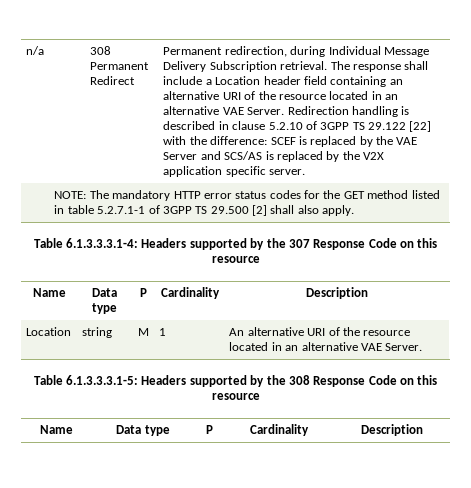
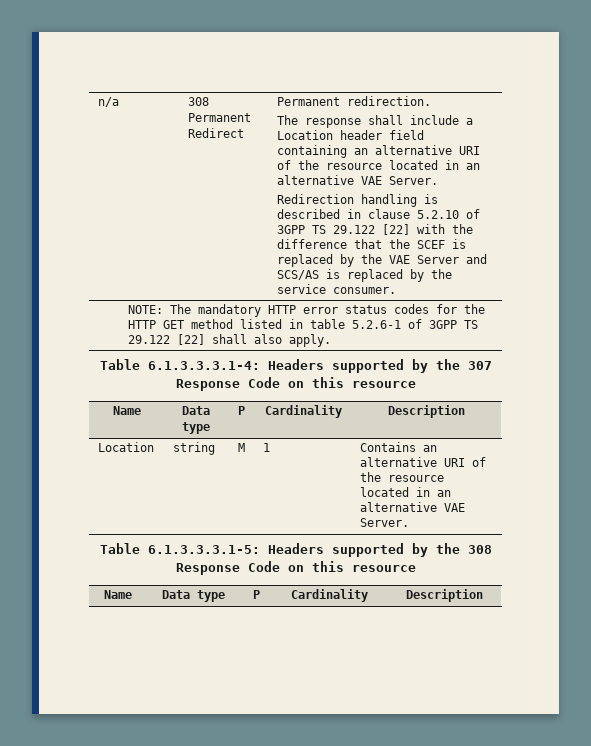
[224,46,429,57] [163,61,328,72] redirection, during Individual Message Delivery Subscription retrieval. -> [347,96,432,106] redirection. //
(285, 111) none -> (439, 180) //
[210,136,268,145] difference: -> [277,239,411,249] difference that the
[363,152,385,160] [163,166,306,177] V2X application specific server. -> [277,284,397,294] service consumer.
(341, 194) none -> [127,320,156,329] HTTP
[97,205,268,216] 5.2.7.1-1 of 3GPP TS 29.500 [2] -> [351,319,478,329] [127,334,205,345] 5.2.6-1 of 3GPP TS 29.122 [22]
[229,328,245,336] An -> [360,442,438,452] Contains an

